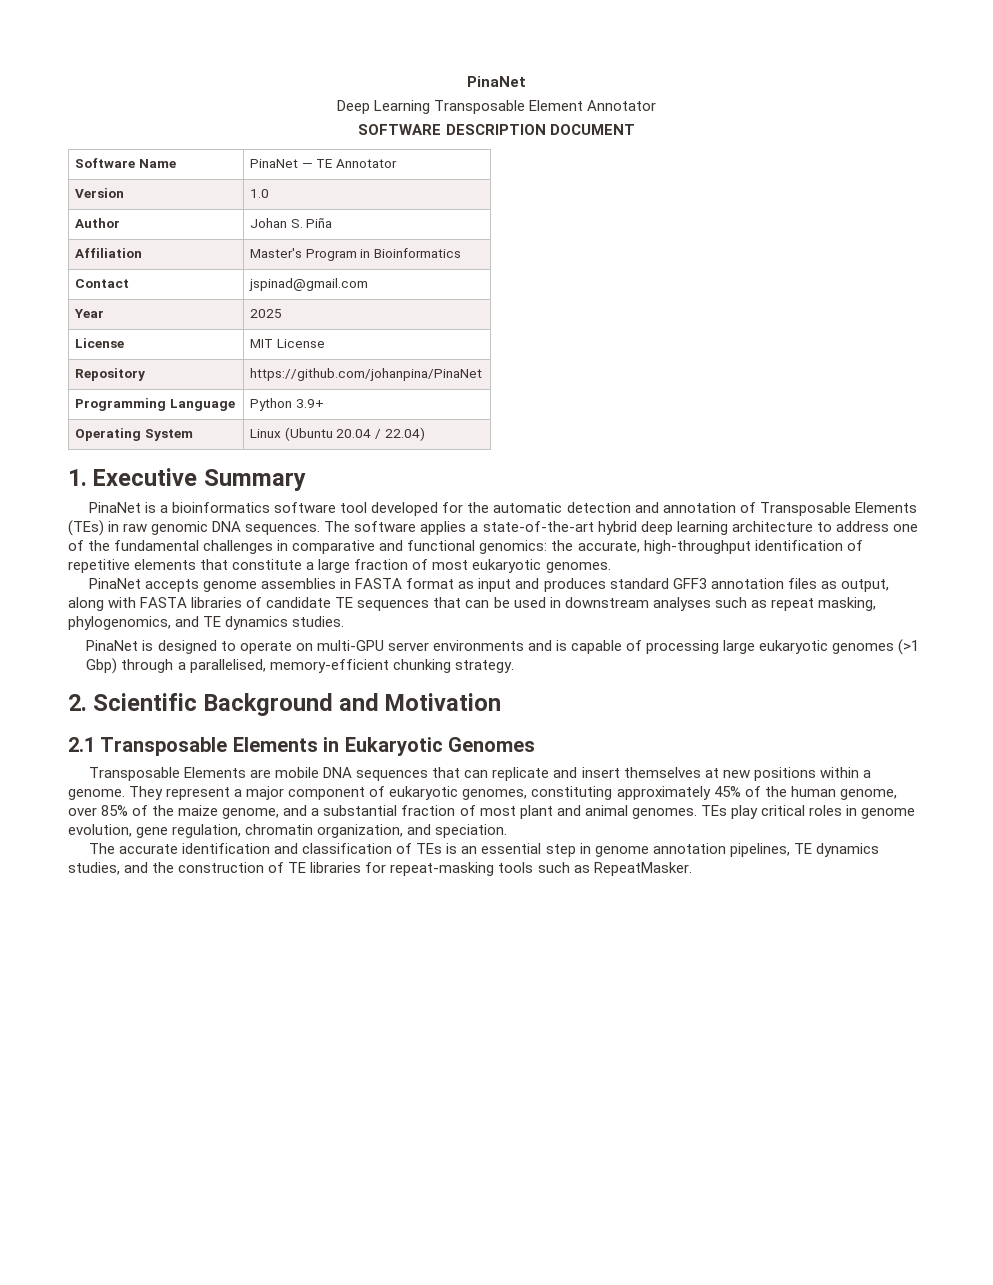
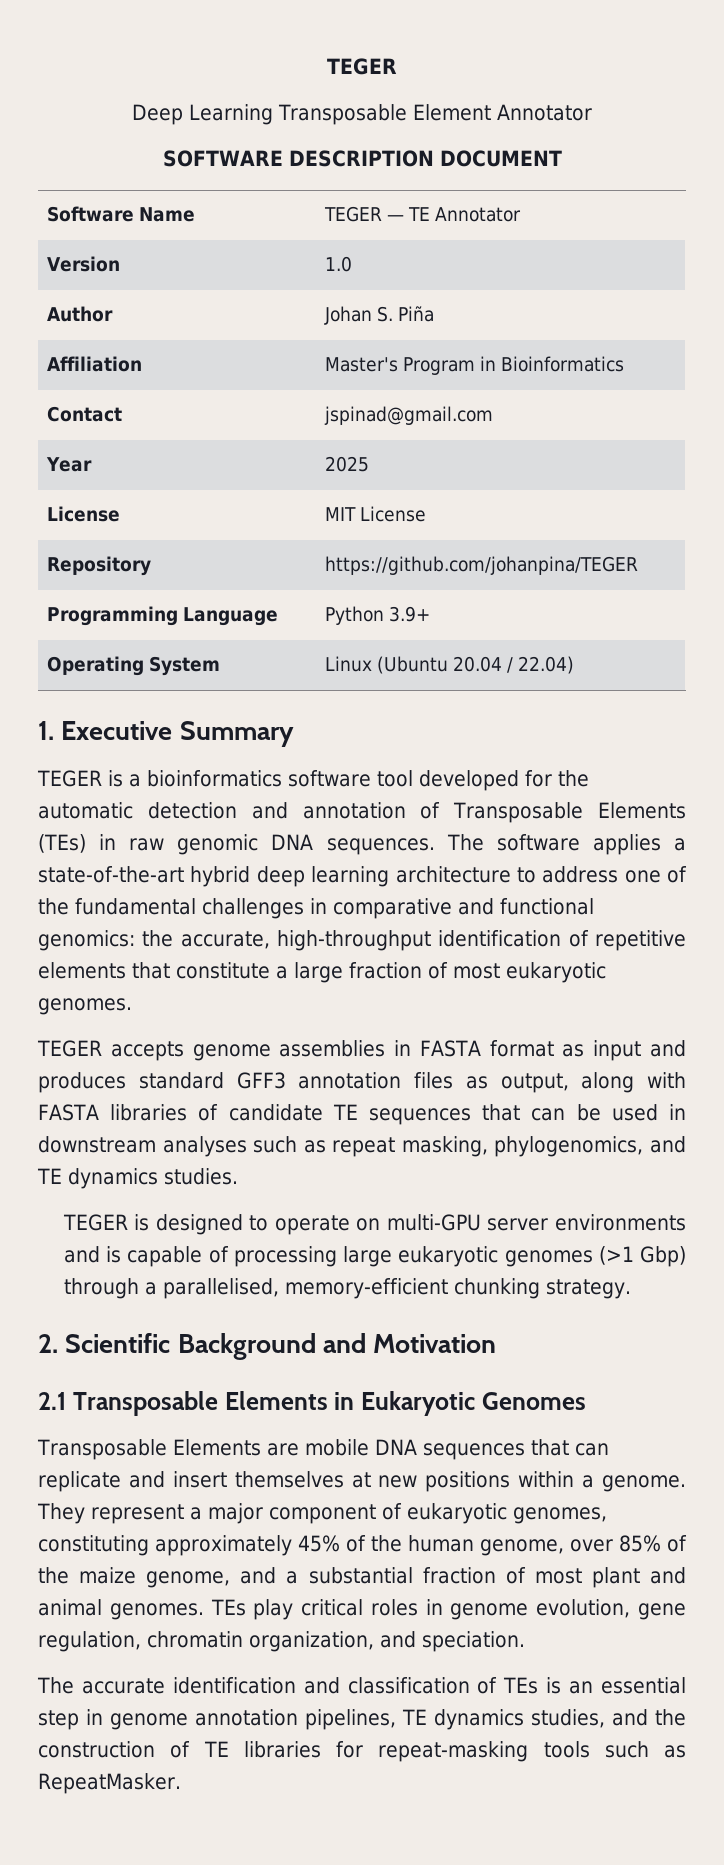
[467,76,526,87] PinaNet -> [327,58,397,75] TEGER
[249,159,298,168] PinaNet -> [324,206,383,222] TEGER
[249,368,482,381] https://github.com/johanpina/PinaNet -> [325,556,639,575] https://github.com/johanpina/TEGER
[89,502,142,513] PinaNet -> [37,770,102,787] TEGER
[89,578,142,589] PinaNet -> [37,1040,102,1057] TEGER
[86,640,139,651] PinaNet -> [62,1214,128,1231] TEGER

